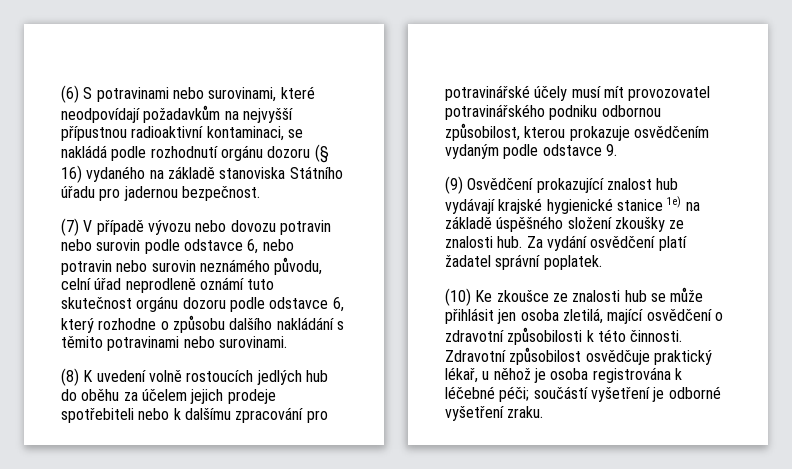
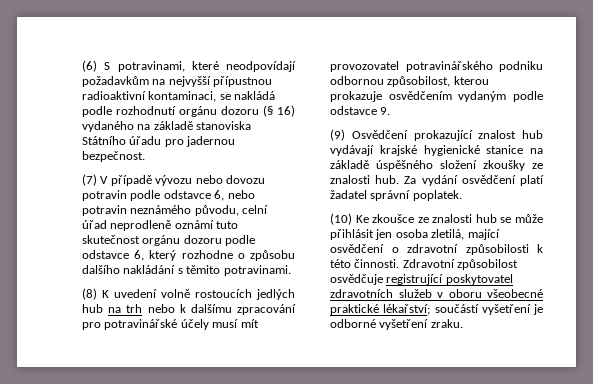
[96,87,277,102] potravinami nebo surovinami, -> [117,61,185,72] potravinami,
[61,239,141,251] nebo surovin -> (127, 195) none
[116,260,196,272] nebo surovin -> (127, 210) none
[107,336,287,351] potravinami nebo surovinami. -> [223,265,291,276] potravinami.
[61,389,276,404] [61,408,134,423] do oběhu za účelem jejich prodeje spotřebiteli -> [108,304,143,313] na trh
[667,196,682,208] 1e) -> (524, 149) none
[653,350,712,365] [445,367,682,383] [445,386,530,402] praktický lékař, u něhož je osoba registrována k léčebné péči; -> [386,274,513,285] [330,289,543,298] [330,304,431,315] registrující poskytovatel zdravotních služeb v oboru všeobecné praktické lékařství;

